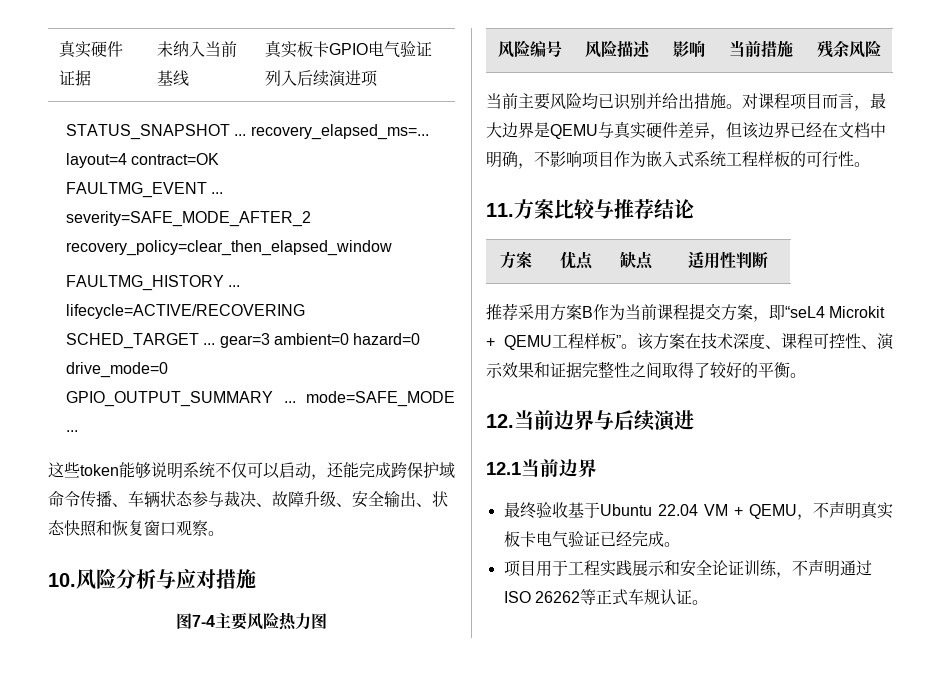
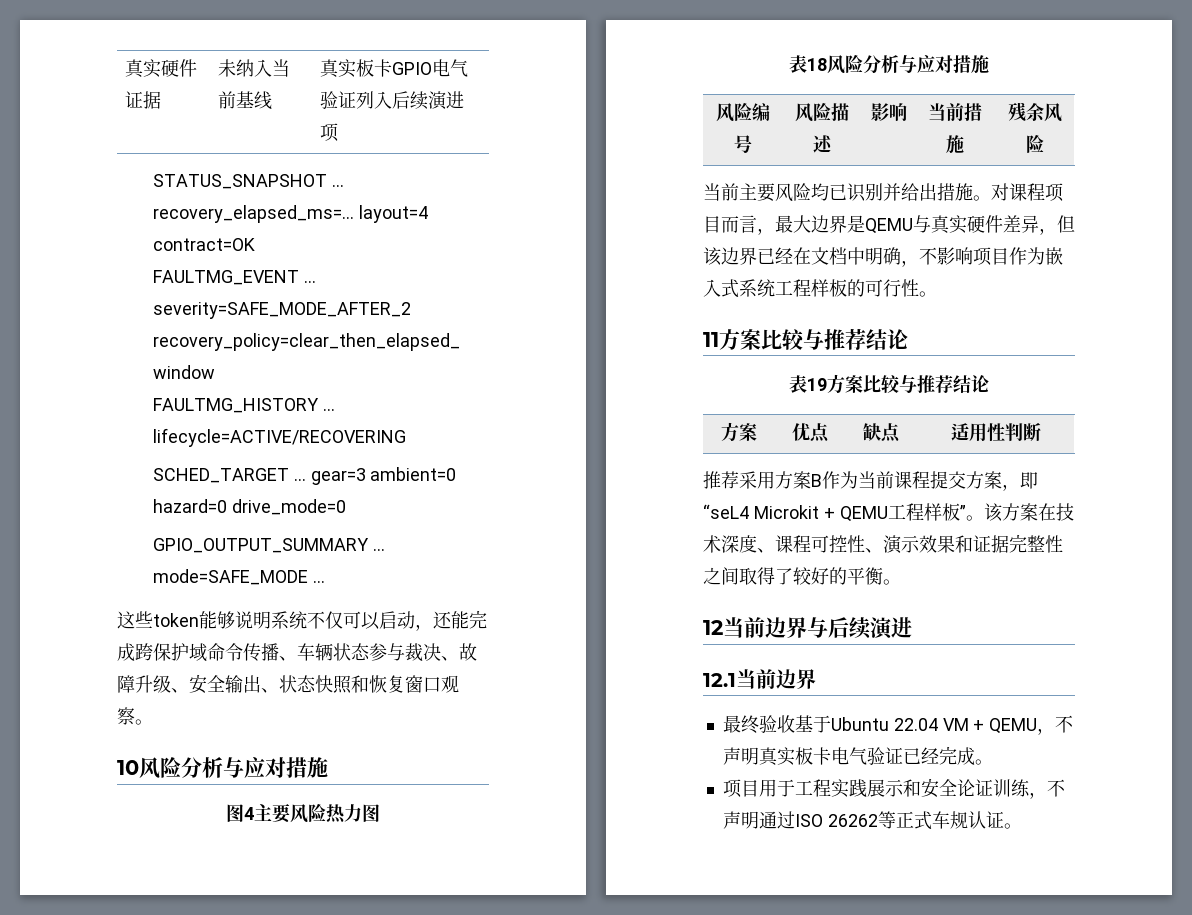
[48,573,76,587] 10. -> [117,760,139,775] 10
[192,615,215,627] 7-4 -> [244,807,254,820] 4
(327, 621) none -> [789,54,989,74] // 表18风险分析与应对措施
[486,203,514,217] 11. -> [703,328,908,350] [789,375,827,393] 11方案比较与推荐结论 // 表19
[486,414,514,428] 12. -> [703,620,723,635] 12

